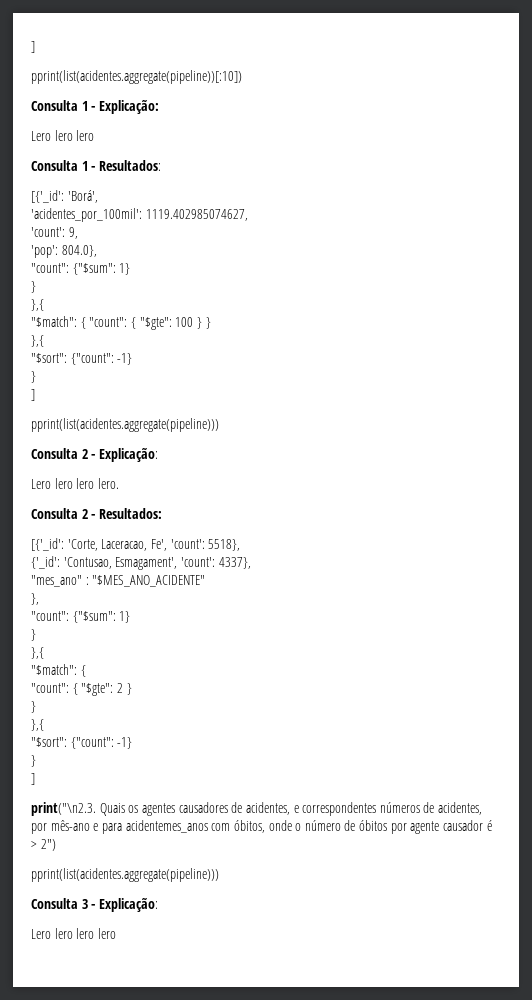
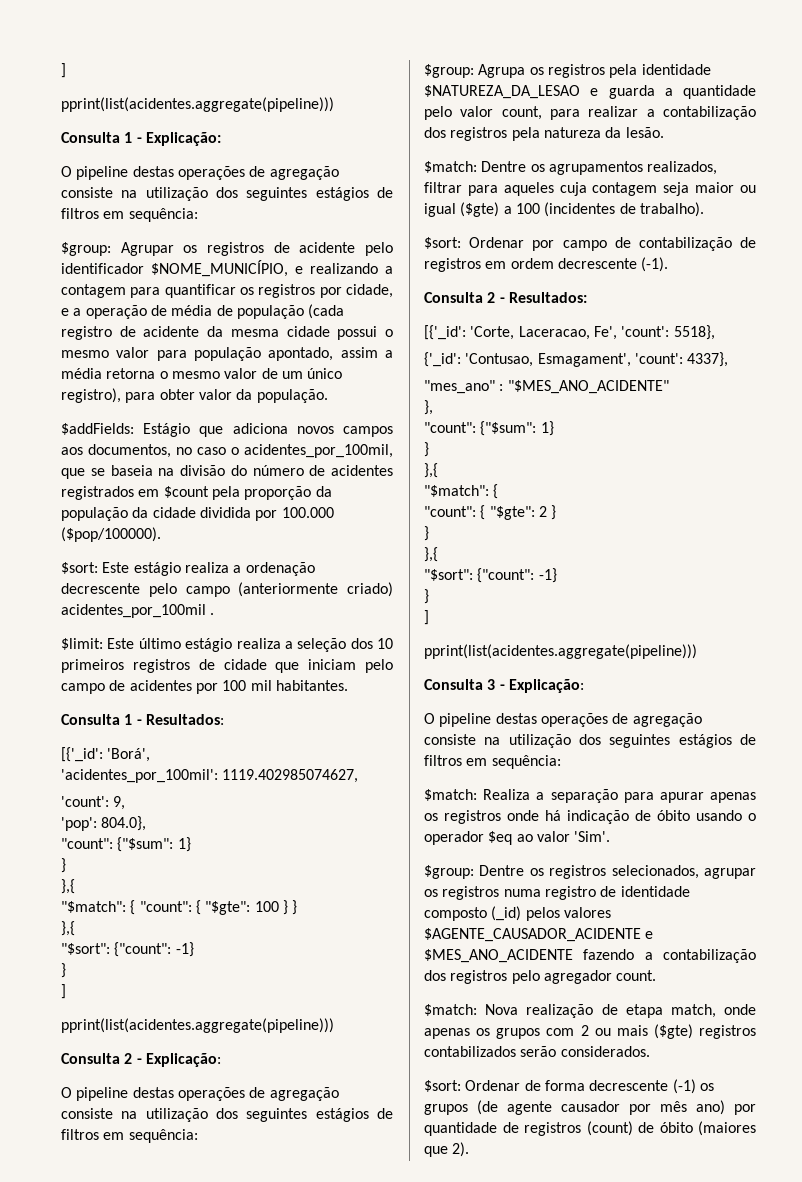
[31,41,35,53] [31,70,242,84] ] // pprint(list(acidentes.aggregate(pipeline))[:10]) -> [61,63,66,78] [61,97,334,112] ] // pprint(list(acidentes.aggregate(pipeline)))
[31,130,95,141] Lero lero lero -> [61,166,339,180] [61,187,394,201] [61,208,198,222] [61,242,393,256] [61,260,393,277] [61,284,393,298] [61,304,345,319] [61,326,394,340] [61,347,393,361] [61,368,343,379] [61,388,328,403] [61,423,393,437] [61,444,393,458] [61,465,393,479] [61,486,332,500] [61,507,334,521] [61,527,161,542] [61,562,315,576] [61,582,393,597] [61,604,215,618] [61,638,393,652] [61,659,393,673] [61,680,348,694] O pipeline destas operações de agregação consiste na utilização dos seguintes estágios de filtros em sequência: // $group: Agrupar os registros de acidente pelo identificador $NOME_MUNICÍPIO, e realizando a contagem para quantificar os registros por cidade, e a operação de média de população (cada registro de acidente da mesma cidade possui o mesmo valor para população apontado, assim a média retorna o mesmo valor de um único registro), para obter valor da população. // $addFields: Estágio que adiciona novos campos aos documentos, no caso o acidentes_por_100mil, que se baseia na divisão do número de acidentes registrados em $count pela proporção da população da cidade dividida por 100.000 ($pop/100000). // $sort: Este estágio realiza a ordenação decrescente pelo campo (anteriormente criado) acidentes_por_100mil . // $limit: Este último estágio realiza a seleção dos 10 primeiros registros de cidade que iniciam pelo campo de acidentes por 100 mil habitantes.
[31,478,119,489] Lero lero lero lero. -> [61,1087,339,1101] [61,1108,394,1122] [61,1129,198,1143] [424,64,711,78] [424,85,756,99] [424,106,756,120] [424,127,664,141] [424,161,718,175] [424,182,756,196] [424,202,704,217] [424,237,756,251] [424,257,669,272] O pipeline destas operações de agregação consiste na utilização dos seguintes estágios de filtros em sequência: // $group: Agrupa os registros pela identidade $NATUREZA_DA_LESAO e guarda a quantidade pelo valor count, para realizar a contabilização dos registros pela natureza da lesão. // $match: Dentre os agrupamentos realizados, filtrar para aqueles cuja contagem seja maior ou igual ($gte) a 100 (incidentes de trabalho). // $sort: Ordenar por campo de contabilização de registros em ordem decrescente (-1).
[31,802,483,816] [31,820,492,834] [31,839,56,851] // print("\n2.3. Quais os agentes causadores de acidentes, e correspondentes números de acidentes, por mês-ano e para acidentemes_anos com óbitos, onde o número de óbitos por agente causador é > 2") -> (429, 617) none
[31,928,116,939] Lero lero lero lero -> [424,713,702,727] [424,734,756,748] [424,755,561,769] [424,789,756,803] [424,810,756,824] [424,831,611,845] [424,865,756,879] [424,886,690,900] [424,906,611,921] [424,928,654,942] [424,949,756,963] [424,970,657,984] [424,1004,756,1018] [424,1024,756,1039] [424,1046,650,1057] [424,1079,714,1094] [424,1100,756,1115] [424,1121,756,1136] [424,1142,470,1157] O pipeline destas operações de agregação consiste na utilização dos seguintes estágios de filtros em sequência: // $match: Realiza a separação para apurar apenas os registros onde há indicação de óbito usando o operador $eq ao valor 'Sim'. // $group: Dentre os registros selecionados, agrupar os registros numa registro de identidade composto (_id) pelos valores $AGENTE_CAUSADOR_ACIDENTE e $MES_ANO_ACIDENTE fazendo a contabilização dos registros pelo agregador count. // $match: Nova realização de etapa match, onde apenas os grupos com 2 ou mais ($gte) registros contabilizados serão considerados. // $sort: Ordenar de forma decrescente (-1) os grupos (de agente causador por mês ano) por quantidade de registros (count) de óbito (maiores que 2).

